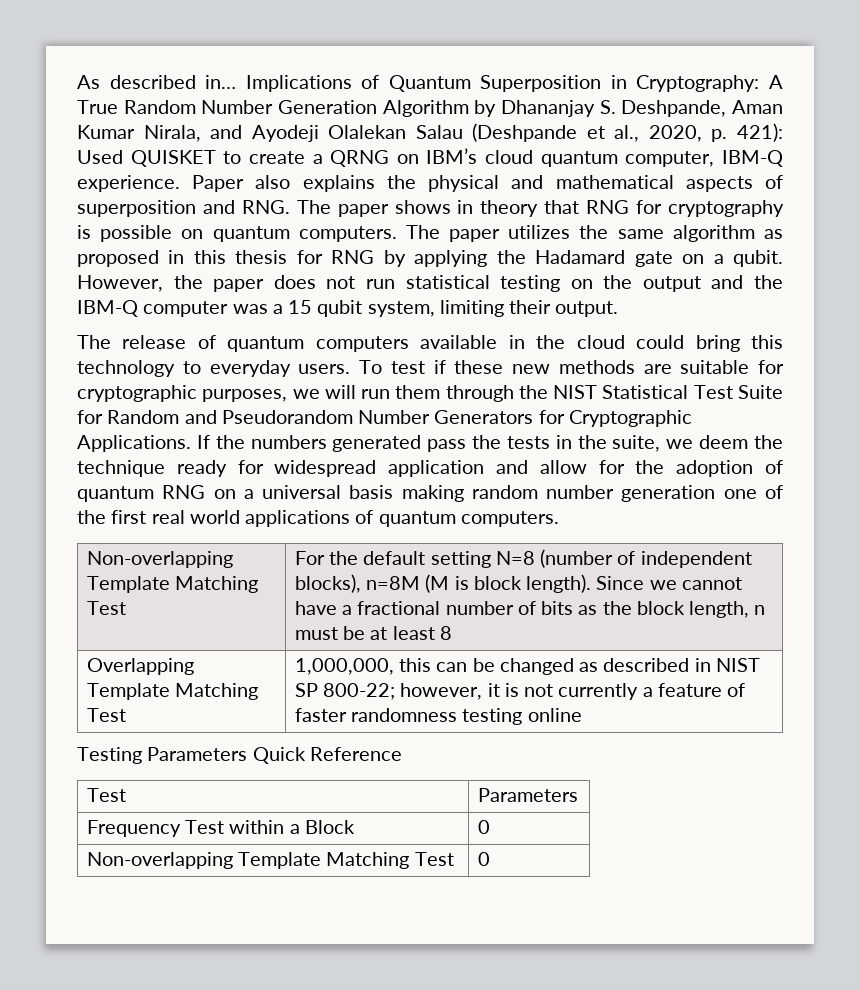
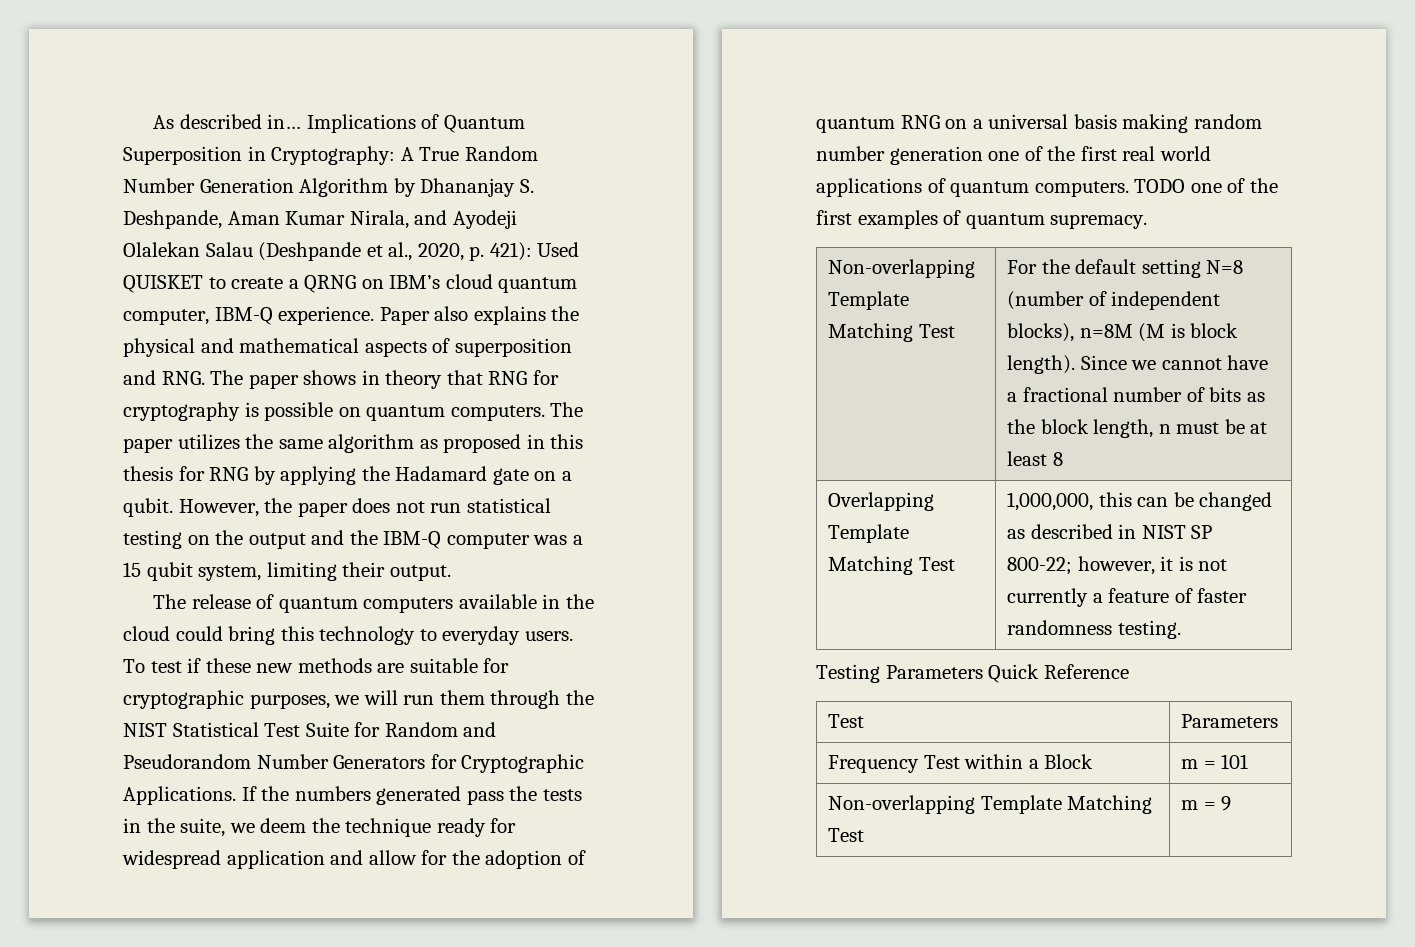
(559, 519) none -> [1134,178,1278,193] [816,210,1148,229] TODO one of the first examples of quantum supremacy.
[462,708,582,725] testing online -> [1117,620,1181,639] testing.
[477,820,490,834] [86,852,454,869] [477,852,490,866] 0 // Non-overlapping Template Matching Test | 0 -> [1180,754,1249,769] [827,795,1153,814] [827,828,864,842] [1180,796,1232,811] m = 101 // Non-overlapping Template Matching Test | m = 9

